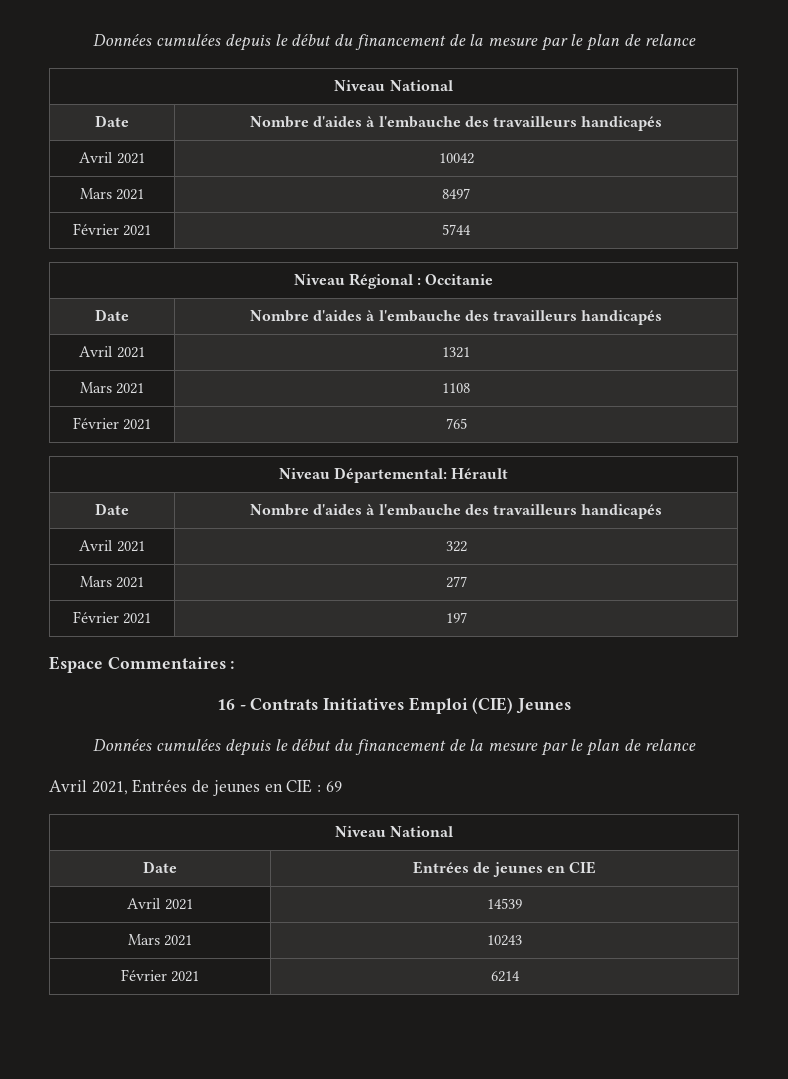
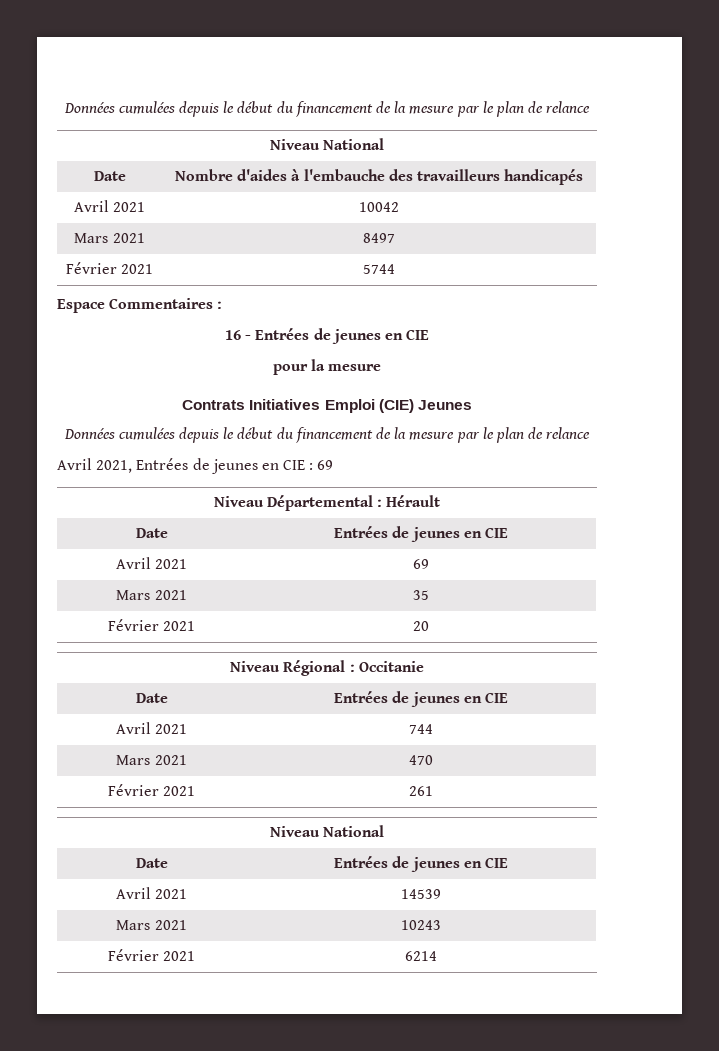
[293,273,494,289] [95,309,129,321] [249,310,663,325] [79,346,145,358] [442,347,470,358] [79,382,145,394] [442,383,470,393] [72,417,152,430] [445,418,467,429] [278,467,509,483] [95,503,129,515] [249,504,663,519] [79,540,145,552] [445,541,467,552] [79,576,145,588] [445,576,467,588] [72,611,152,624] [445,612,467,623] // Niveau Régional : Occitanie // Date | Nombre d'aides à l'embauche des travailleurs handicapés // Avril 2021 | 1321 // Mars 2021 | 1108 // Février 2021 | 765 // Niveau Départemental: Hérault // Date | Nombre d'aides à l'embauche des travailleurs handicapés // Avril 2021 | 322 // Mars 2021 | 277 // Février 2021 | 197 -> (395, 269) none
(246, 707) none -> [255,328,430,344] [272,359,382,375] Entrées de jeunes en CIE // pour la mesure //
(342, 786) none -> [213,495,441,511] [135,528,168,538] [334,526,508,542] [115,557,188,569] [413,559,429,569] [116,590,187,600] [413,590,429,600] [107,619,196,631] [413,621,429,631] [230,660,424,676] [135,693,168,703] [334,691,508,707] [115,722,188,734] [409,724,433,734] [116,755,187,765] [409,755,433,765] [107,784,196,796] [409,786,433,796] // Niveau Départemental : Hérault // Date | Entrées de jeunes en CIE // Avril 2021 | 69 // Mars 2021 | 35 // Février 2021 | 20 // Niveau Régional : Occitanie // Date | Entrées de jeunes en CIE // Avril 2021 | 744 // Mars 2021 | 470 // Février 2021 | 261

